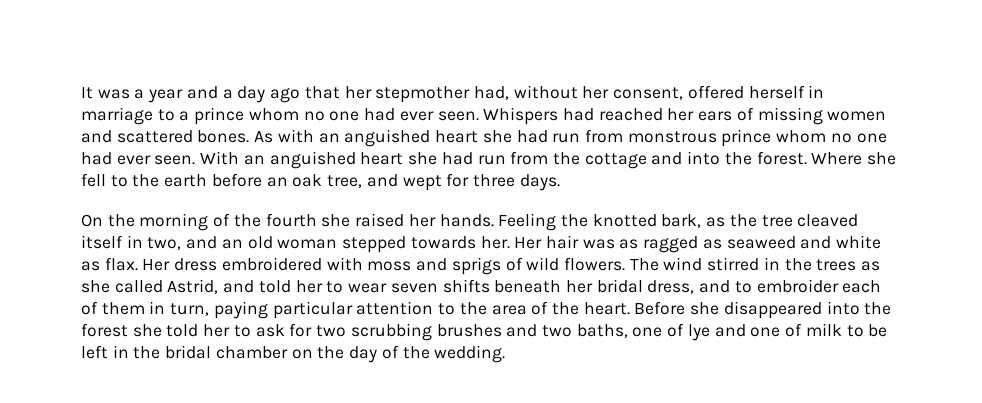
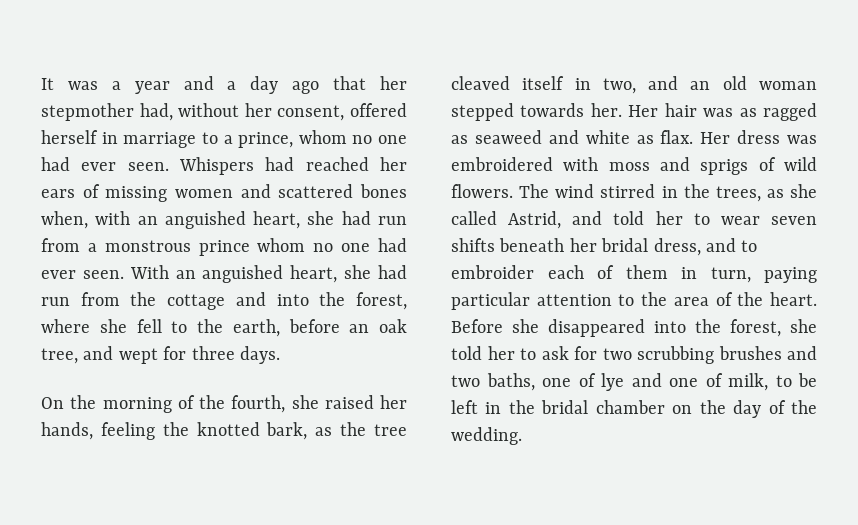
[194,107,245,125] prince -> [238,132,294,148] prince,
[197,130,274,143] bones. As -> [360,184,408,198] [41,211,88,229] bones when,
[435,129,623,143] heart she had run from -> [253,211,407,229] [41,238,97,252] heart, she had run from a
[360,152,404,165] heart -> [290,265,338,283] heart,
[756,151,863,165] forest. Where -> [356,292,407,310] [41,319,90,333] forest, where
[164,174,208,187] earth -> [232,319,280,337] earth,
[265,213,317,227] fourth -> [231,395,286,413] fourth,
[439,213,557,231] hands. Feeling -> [41,422,155,440] hands, feeling
(218, 264) none -> [787,135,817,144] was
[816,259,857,271] trees -> [715,186,761,202] trees,
[81,323,128,337] forest -> [730,319,781,337] forest,
[805,323,842,336] milk -> [728,373,768,391] milk,

